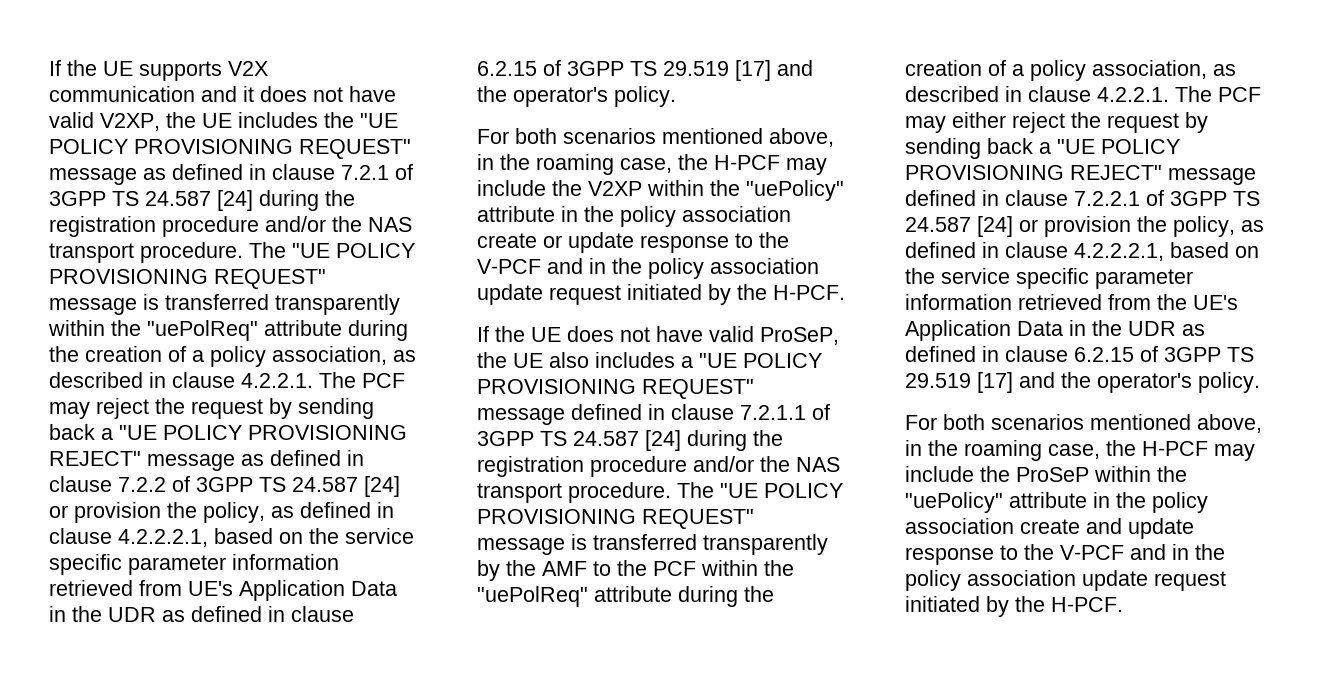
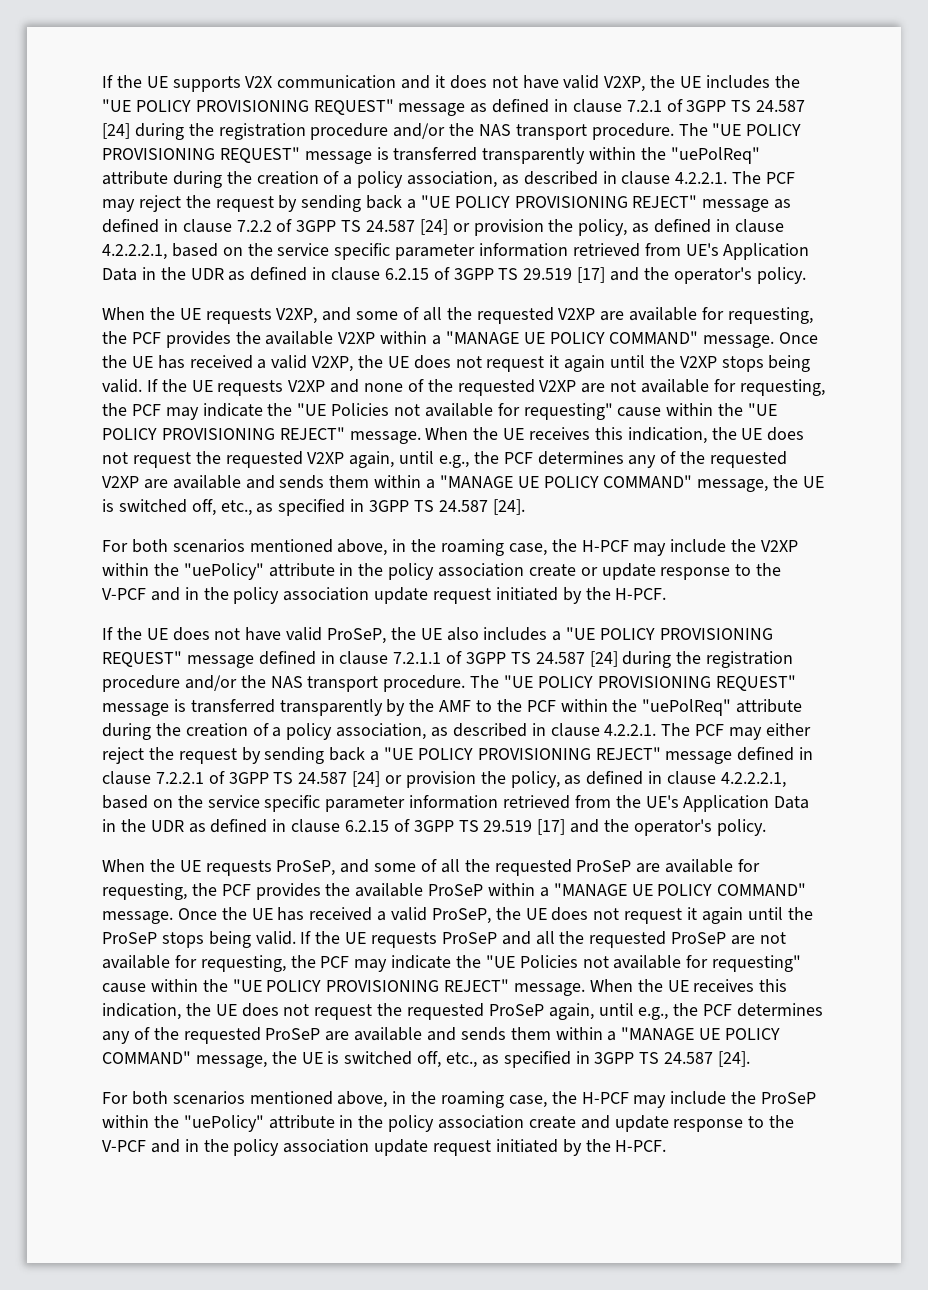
(676, 96) none -> [102,307,813,324] [102,331,819,348] [102,355,811,372] [102,379,825,396] [102,403,778,420] [102,427,805,444] [102,451,788,468] [102,475,825,492] [102,499,525,516] // When the UE requests V2XP, and some of all the requested V2XP are available for requesting, the PCF provides the available V2XP within a "MANAGE UE POLICY COMMAND" message. Once the UE has received a valid V2XP, the UE does not request it again until the V2XP stops being valid. If the UE requests V2XP and none of the requested V2XP are not available for requesting, the PCF may indicate the "UE Policies not available for requesting" cause within the "UE POLICY PROVISIONING REJECT" message. When the UE receives this indication, the UE does not request the requested V2XP again, until e.g., the PCF determines any of the requested V2XP are available and sends them within a "MANAGE UE POLICY COMMAND" message, the UE is switched off, etc., as specified in 3GPP TS 24.587 [24].
(1260, 382) none -> [102,859,761,876] [102,883,807,900] [102,907,813,924] [102,931,786,948] [102,955,802,972] [102,979,788,996] [102,1003,824,1020] [102,1027,781,1044] [102,1051,751,1068] // When the UE requests ProSeP, and some of all the requested ProSeP are available for requesting, the PCF provides the available ProSeP within a "MANAGE UE POLICY COMMAND" message. Once the UE has received a valid ProSeP, the UE does not request it again until the ProSeP stops being valid. If the UE requests ProSeP and all the requested ProSeP are not available for requesting, the PCF may indicate the "UE Policies not available for requesting" cause within the "UE POLICY PROVISIONING REJECT" message. When the UE receives this indication, the UE does not request the requested ProSeP again, until e.g., the PCF determines any of the requested ProSeP are available and sends them within a "MANAGE UE POLICY COMMAND" message, the UE is switched off, etc., as specified in 3GPP TS 24.587 [24].

